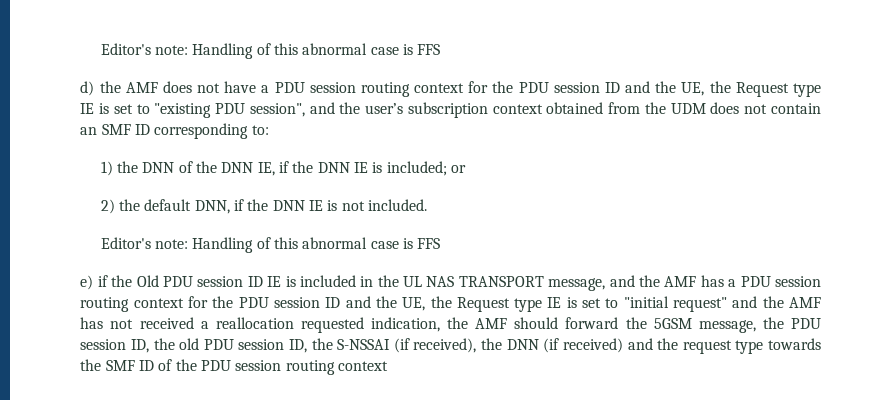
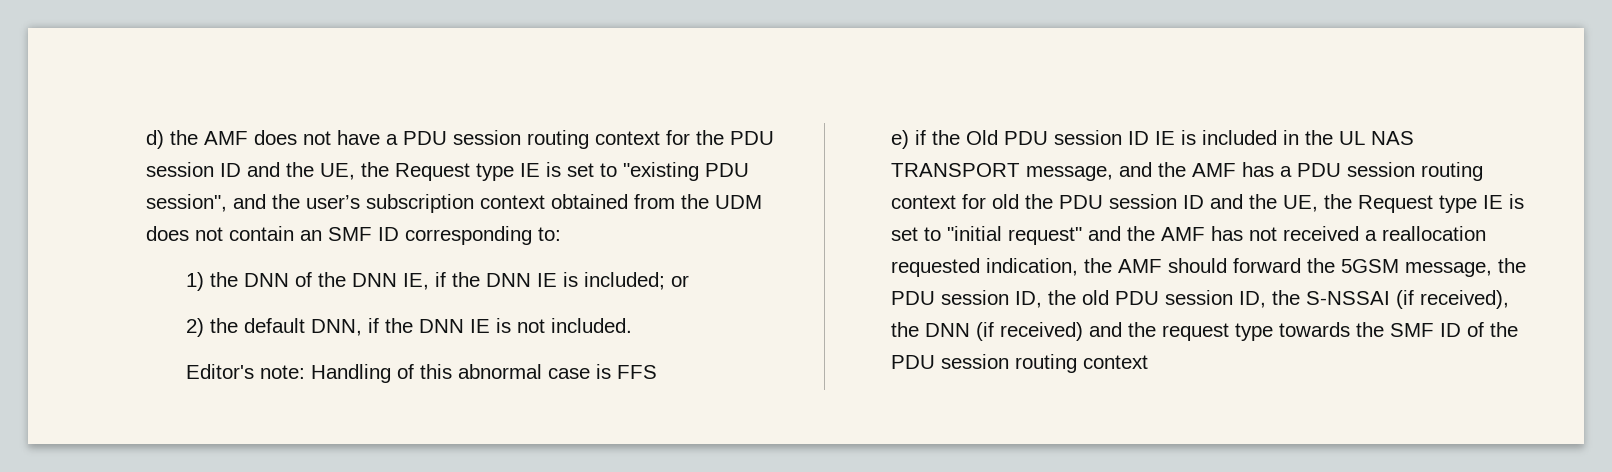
[100,43,441,59] Editor's note: Handling of this abnormal case is FFS // -> (145, 139) none
(208, 302) none -> [991,194,1019,209] old

